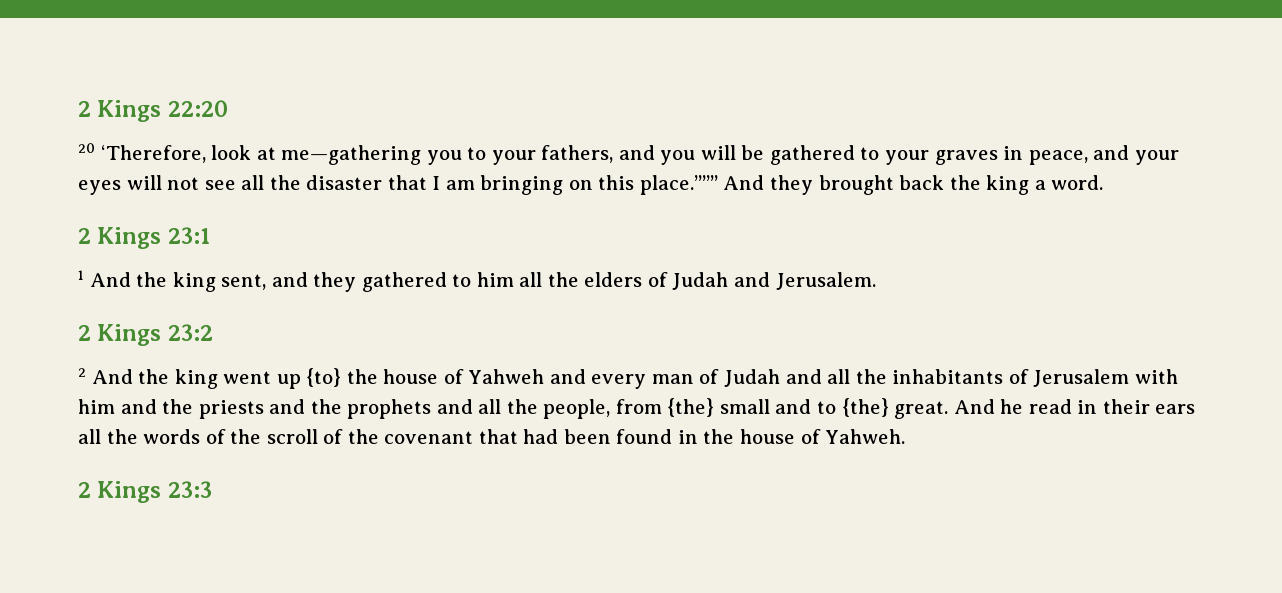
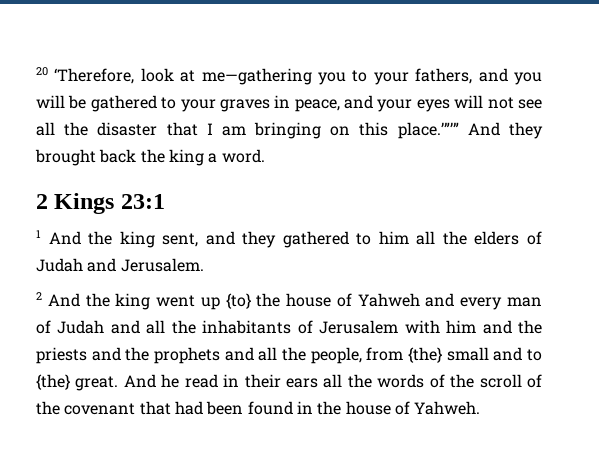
[78,100,228,122] 2 Kings 22:20 // -> (36, 71) none
[78,324,213,346] // 2 Kings 23:2 -> (204, 265) none
[78,481,212,503] // 2 Kings 23:3 -> (481, 408) none

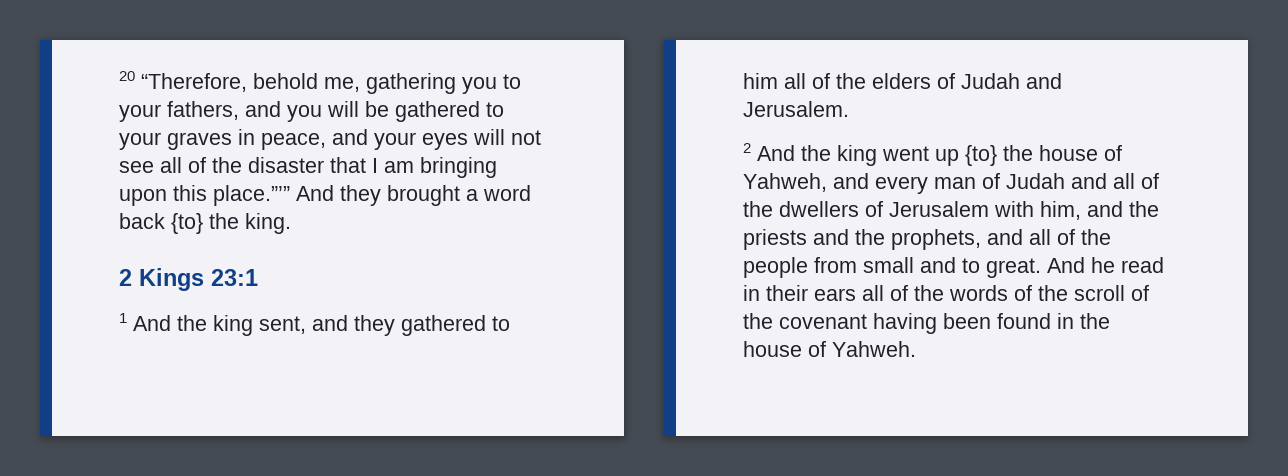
[54,68,312,85] ‘Therefore, look at me—gathering -> [141,73,456,94] “Therefore, behold me, gathering
(55, 129) none -> [188,157,206,173] of
[330,122,543,139] [35,149,265,166] on this place.’”’” And they brought back the king a word. -> [119,185,531,206] [119,213,291,234] upon this place.”’” And they brought a word back {to} the king.
(436, 238) none -> [812,73,830,89] of
[357,293,420,307] Yahweh -> [743,173,827,192] Yahweh,
[171,320,292,334] the inhabitants -> [1141,173,1159,189] [743,201,859,217] of the dwellers
[446,320,477,333] him -> [1040,201,1081,220] him,
[154,347,443,364] prophets and all the people, from {the} -> [891,229,1111,250] [743,257,857,278] prophets, and all of the people from
[36,374,70,390] {the} -> (980, 265) none
(343, 381) none -> [890,285,908,301] of
[139,401,203,415] that had -> [873,313,937,334] having

